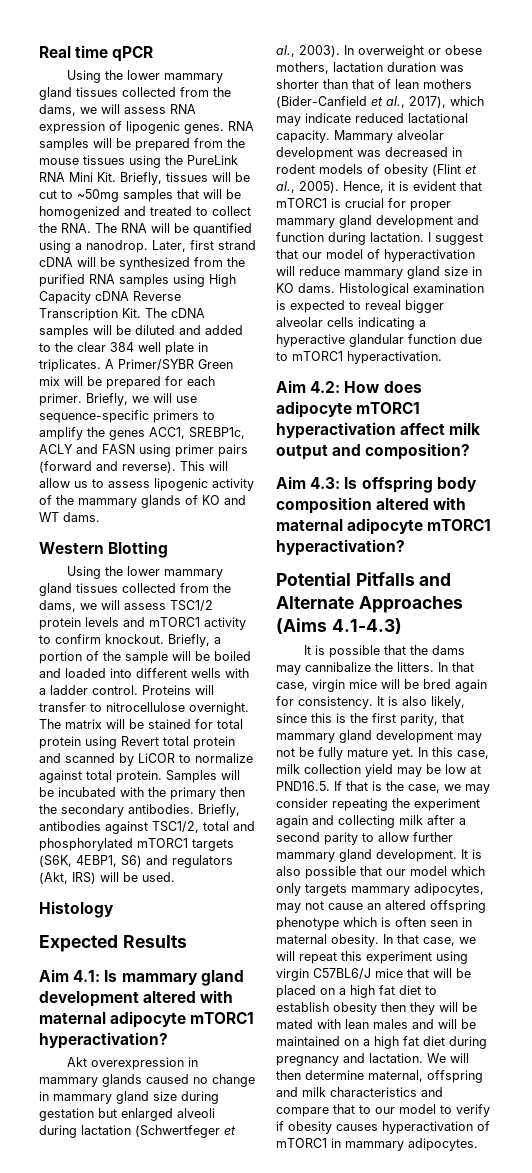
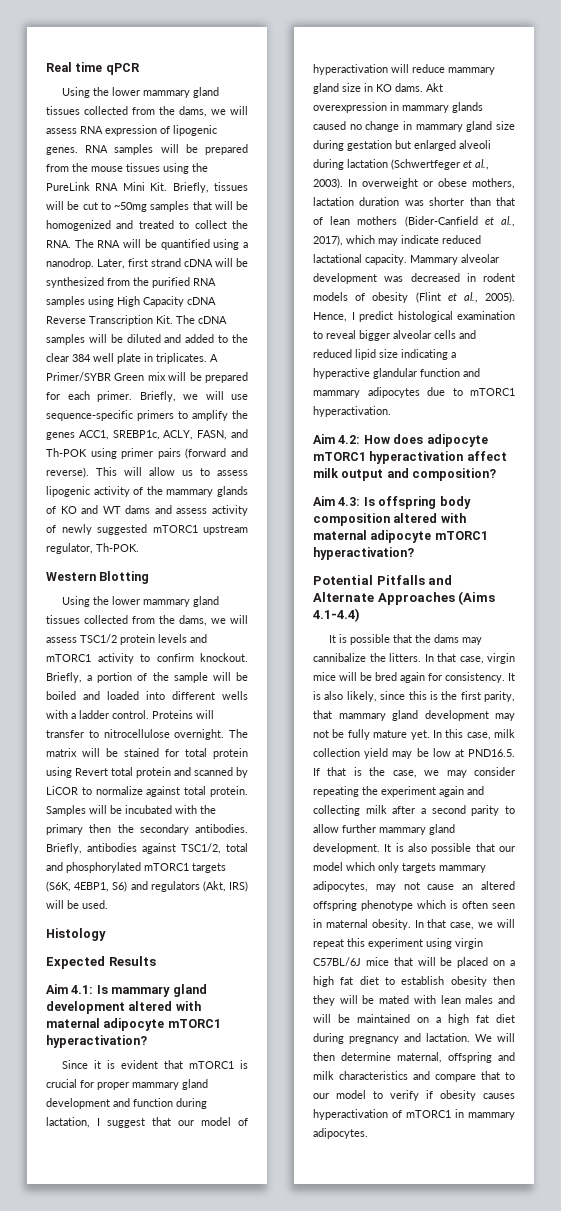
[39,444,135,455] ACLY and FASN -> [163,429,248,440] [46,448,87,457] ACLY, FASN, and Th-POK
[63,512,100,522] dams. -> [125,505,248,516] [46,524,248,535] [46,543,139,554] dams and assess activity of newly suggested mTORC1 upstream regulator, Th-POK.
(168, 1040) none -> [61,1060,248,1069] [46,1079,208,1090] [46,1098,207,1109] [46,1117,248,1128] [313,64,495,75] [313,83,423,94] Since it is evident that mTORC1 is crucial for proper mammary gland development and function during lactation, I suggest that our model of hyperactivation will reduce mammary gland size in KO dams.
[388,181,482,191] [276,198,451,211] [276,215,479,228] [276,232,483,245] [276,249,475,262] [276,266,482,279] [276,283,484,296] [276,300,345,313] it is evident that mTORC1 is crucial for proper mammary gland development and function during lactation. I suggest that our model of hyperactivation will reduce mammary gland size in KO dams. Histological examination is expected -> [351,311,515,322] I predict histological examination
(354, 322) none -> [459,330,476,339] [313,349,398,360] and reduced lipid size
(456, 339) none -> [463,368,480,377] [313,387,420,398] and mammary adipocytes
[331,618,402,634] 4.1-4.3) -> [313,608,360,622] 4.1-4.4)
[313,968,371,979] C57BL6/J -> [313,957,361,966] C57BL/6J

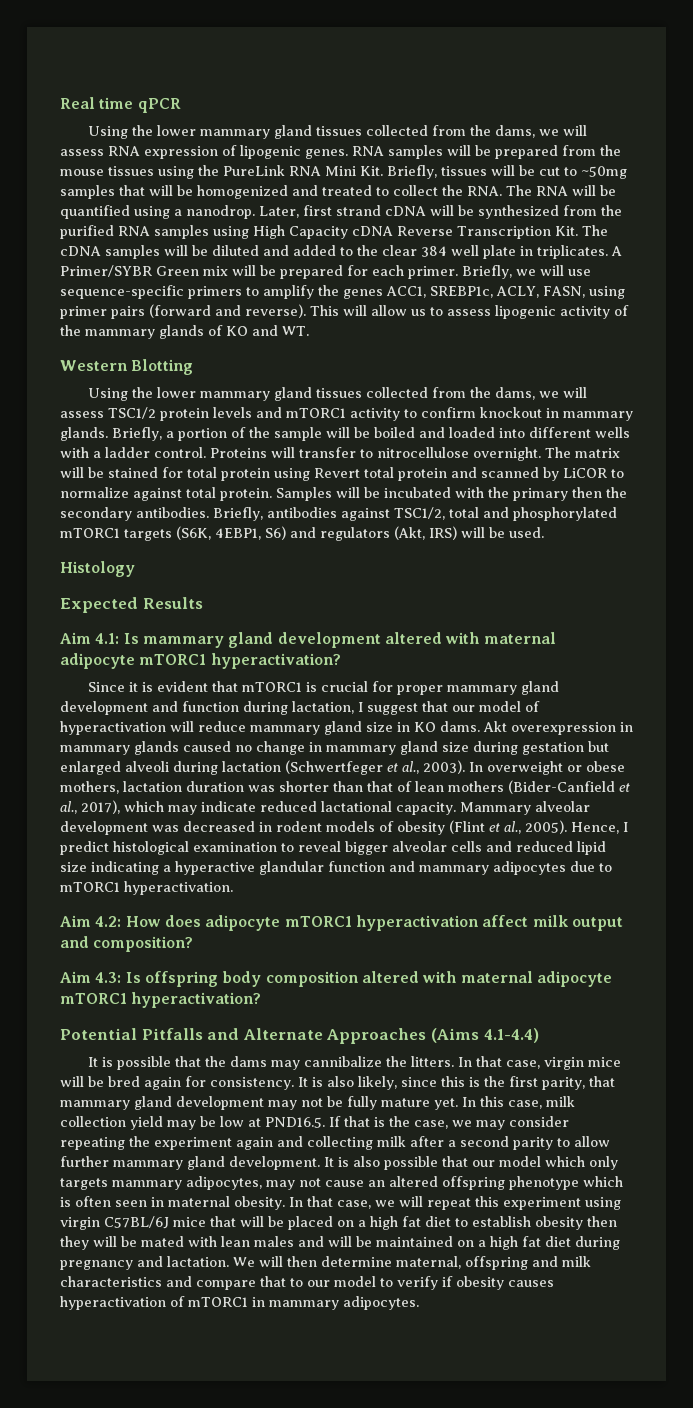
[231,429,248,438] [46,448,87,457] and Th-POK -> (585, 292) none
[102,505,248,516] [46,524,248,535] [46,543,139,554] WT dams and assess activity of newly suggested mTORC1 upstream regulator, Th-POK. -> [282,326,309,336] WT.
[200,653,248,662] knockout. -> [480,407,633,421] [60,427,108,441] knockout in mammary glands.

